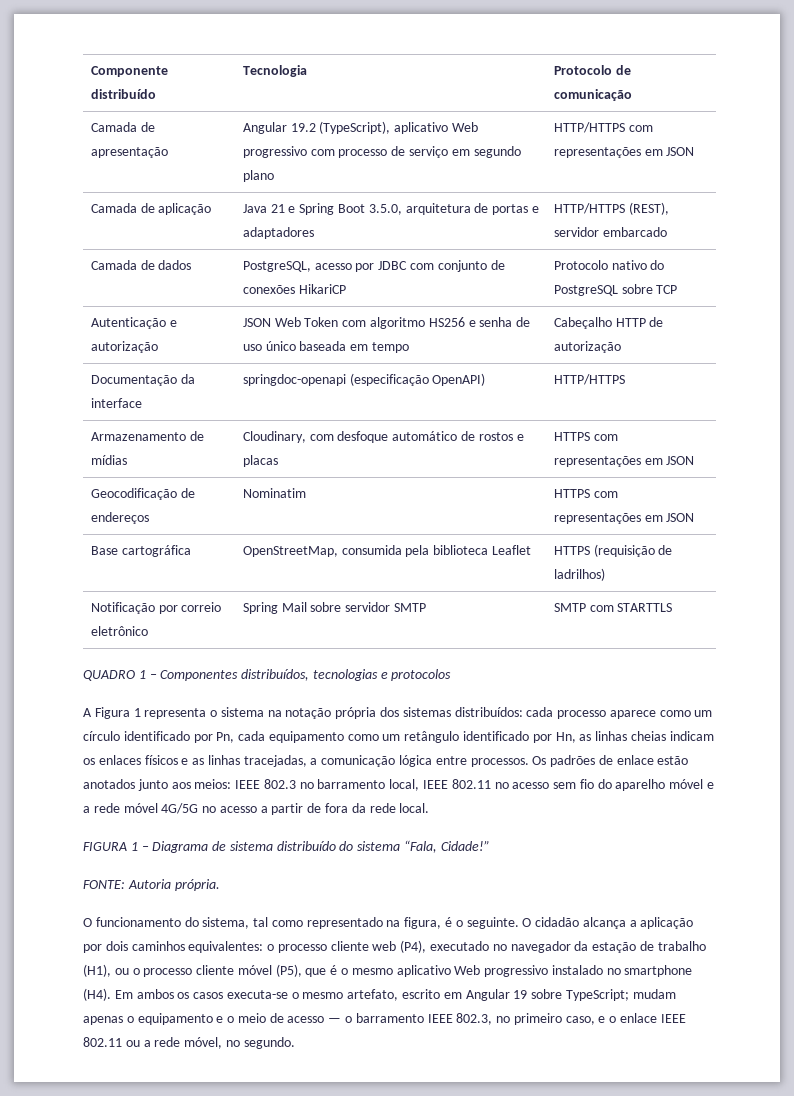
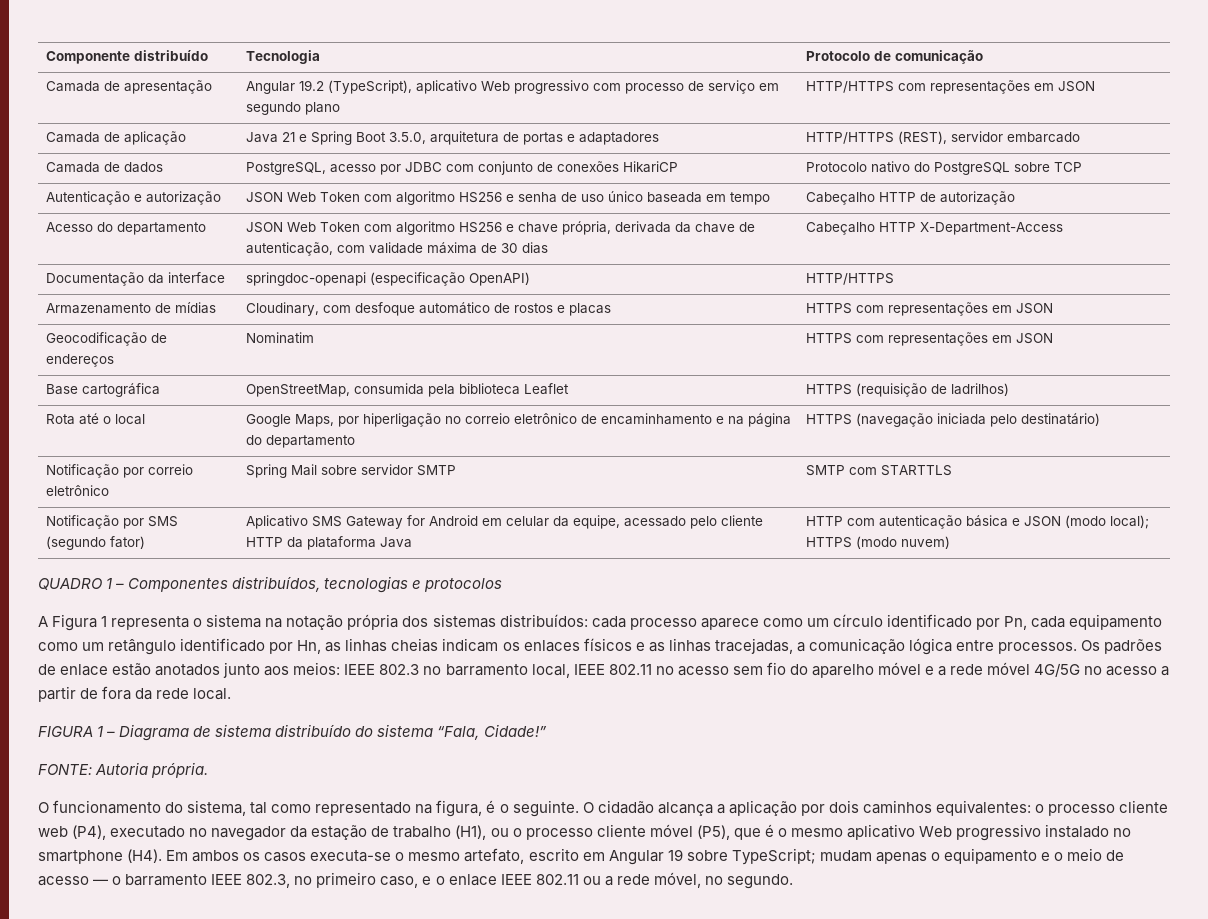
(621, 347) none -> [45,222,206,235] [245,221,755,235] [245,242,548,256] [805,222,1063,235] // Acesso do departamento | JSON Web Token com algoritmo HS256 e chave própria, derivada da chave de autenticação, com validade máxima de 30 dias | Cabeçalho HTTP X-Department-Access
(605, 574) none -> [45,413,145,425] [245,413,791,427] [245,435,355,448] [805,413,1100,427] // Rota até o local | Google Maps, por hiperligação no correio eletrônico de encaminhamento e na página do departamento | HTTPS (navegação iniciada pelo destinatário)
(673, 607) none -> [45,515,178,529] [45,536,145,550] [245,515,763,529] [245,536,412,550] [805,515,1149,529] [805,536,950,549] // Notificação por SMS (segundo fator) | Aplicativo SMS Gateway for Android em celular da equipe, acessado pelo cliente HTTP da plataforma Java | HTTP com autenticação básica e JSON (modo local); HTTPS (modo nuvem)

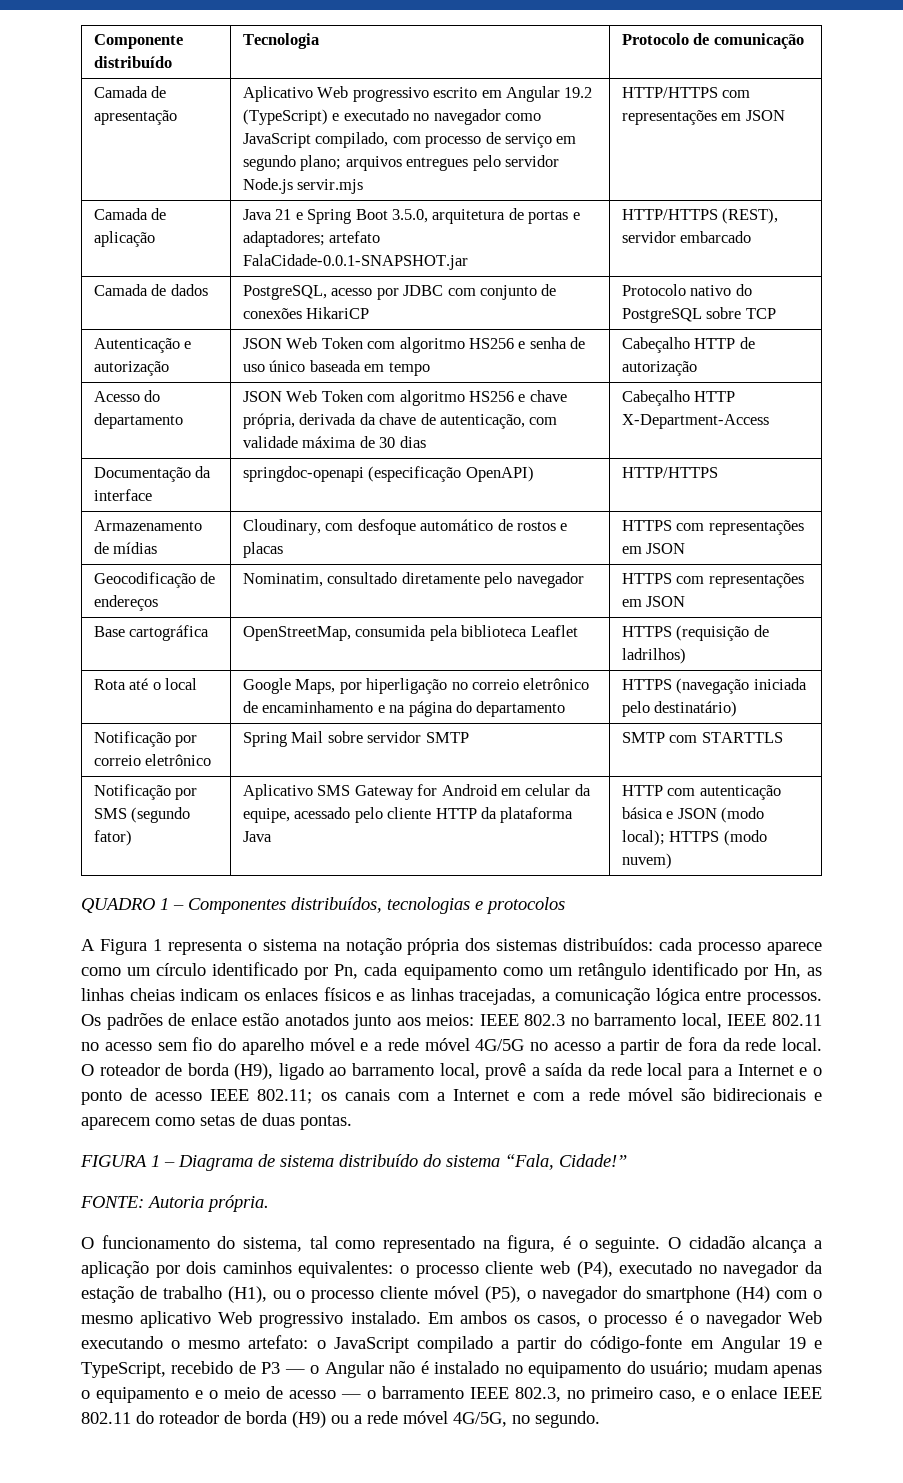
[245,80,589,94] Angular 19.2 (TypeScript), aplicativo Web progressivo -> [242,86,593,102] [242,109,541,125] [242,132,389,148] Aplicativo Web progressivo escrito em Angular 19.2 (TypeScript) e executado no navegador como JavaScript compilado,
[304,102,340,115] plano -> [300,155,559,171] [242,178,364,194] plano; arquivos entregues pelo servidor Node.js servir.mjs
[578,132,659,145] adaptadores -> [242,231,381,247] [242,254,468,270] adaptadores; artefato FalaCidade-0.0.1-SNAPSHOT.jar
[245,332,314,344] Nominatim -> [242,572,584,588] Nominatim, consultado diretamente pelo navegador
(232, 694) none -> [81,1063,822,1080] [81,1088,823,1105] [81,1113,352,1130] O roteador de borda (H9), ligado ao barramento local, provê a saída da rede local para a Internet e o ponto de acesso IEEE 802.11; os canais com a Internet e com a rede móvel são bidirecionais e aparecem como setas de duas pontas.
[733,824,774,840] que é -> [526,1286,809,1303] o navegador do smartphone (H4) com
[1045,824,1132,838] [38,848,816,865] instalado no smartphone (H4). Em ambos os casos executa-se o mesmo artefato, escrito em Angular 19 sobre TypeScript; -> [350,1311,822,1328] [81,1335,822,1353] [81,1361,709,1378] instalado. Em ambos os casos, o processo é o navegador Web executando o mesmo artefato: o JavaScript compilado a partir do código-fonte em Angular 19 e TypeScript, recebido de P3 — o Angular não é instalado no equipamento do usuário;
(579, 879) none -> [136,1411,326,1428] do roteador de borda (H9)
[653,872,701,888] móvel, -> [403,1411,507,1427] móvel 4G/5G,

